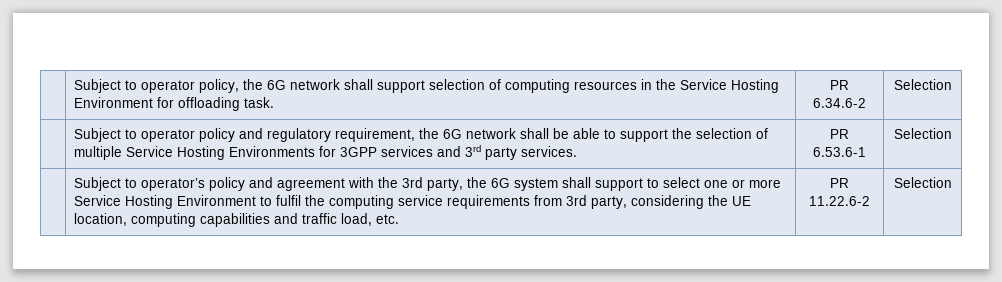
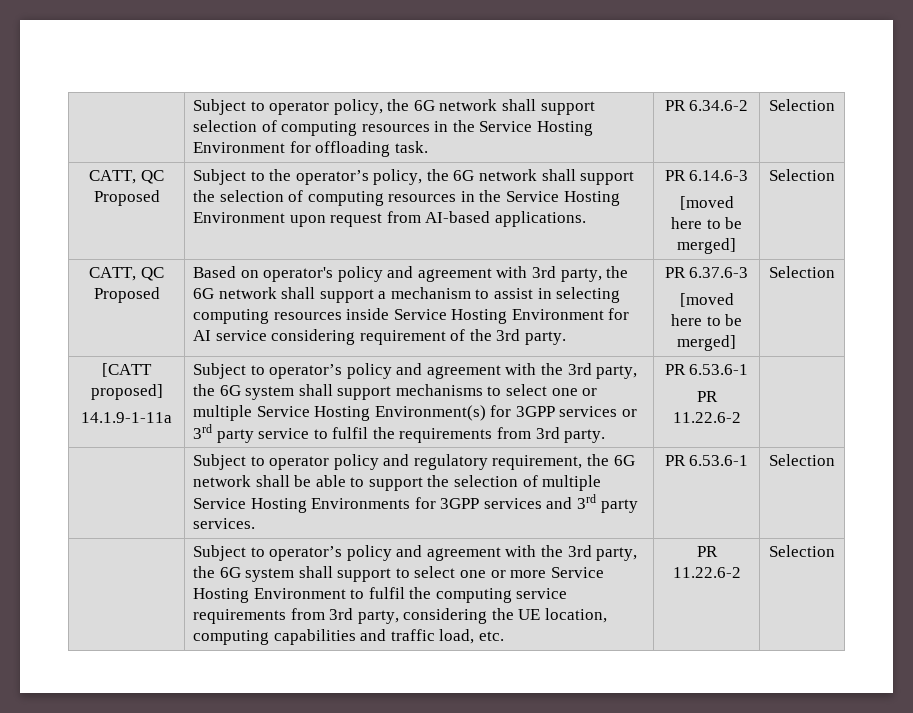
(952, 84) none -> [89,170,164,184] [93,190,160,206] [192,169,635,185] [192,190,620,206] [192,211,586,227] [664,170,749,181] [679,196,734,210] [670,217,743,229] [677,238,736,254] [769,169,835,181] [89,267,164,281] [93,287,160,303] [192,266,629,282] [192,287,621,303] [192,308,630,324] [192,329,567,345] [664,267,749,278] [679,293,734,307] [670,314,743,326] [677,335,736,351] [769,266,835,278] [102,363,152,377] [90,384,163,400] [81,412,172,423] [192,363,638,379] [192,384,598,400] [192,405,638,421] [192,424,606,443] [664,364,749,375] [696,391,718,402] [672,412,741,423] // CATT, QC Proposed | Subject to the operator’s policy, the 6G network shall support the selection of computing resources in the Service Hosting Environment upon request from AI-based applications. | PR 6.14.6-3 // [moved here to be merged] | Selection // CATT, QC Proposed | Based on operator's policy and agreement with 3rd party, the 6G network shall support a mechanism to assist in selecting computing resources inside Service Hosting Environment for AI service considering requirement of the 3rd party. | PR 6.37.6-3 // [moved here to be merged] | Selection // [CATT proposed] // 14.1.9-1-11a | Subject to operator’s policy and agreement with the 3rd party, the 6G system shall support mechanisms to select one or multiple Service Hosting Environment(s) for 3GPP services or 3rd party service to fulfil the requirements from 3rd party. | PR 6.53.6-1 // PR 11.22.6-2 |

